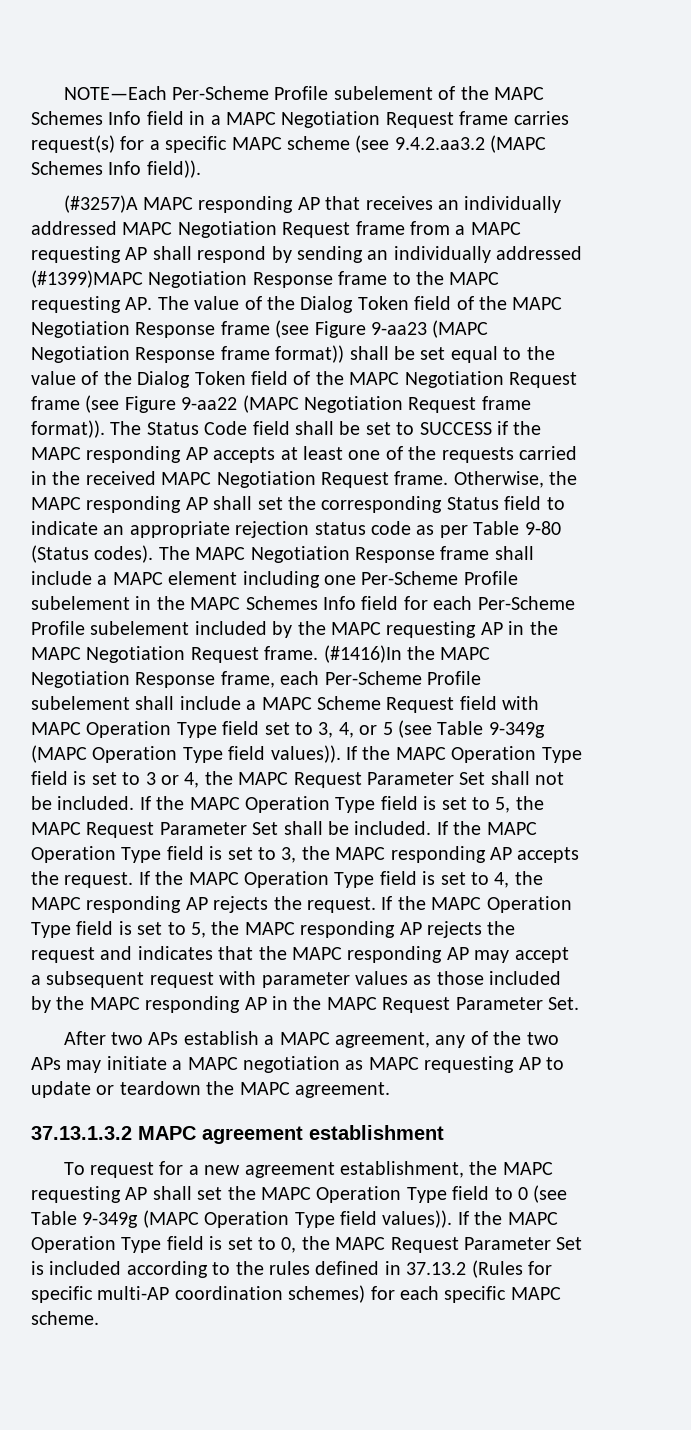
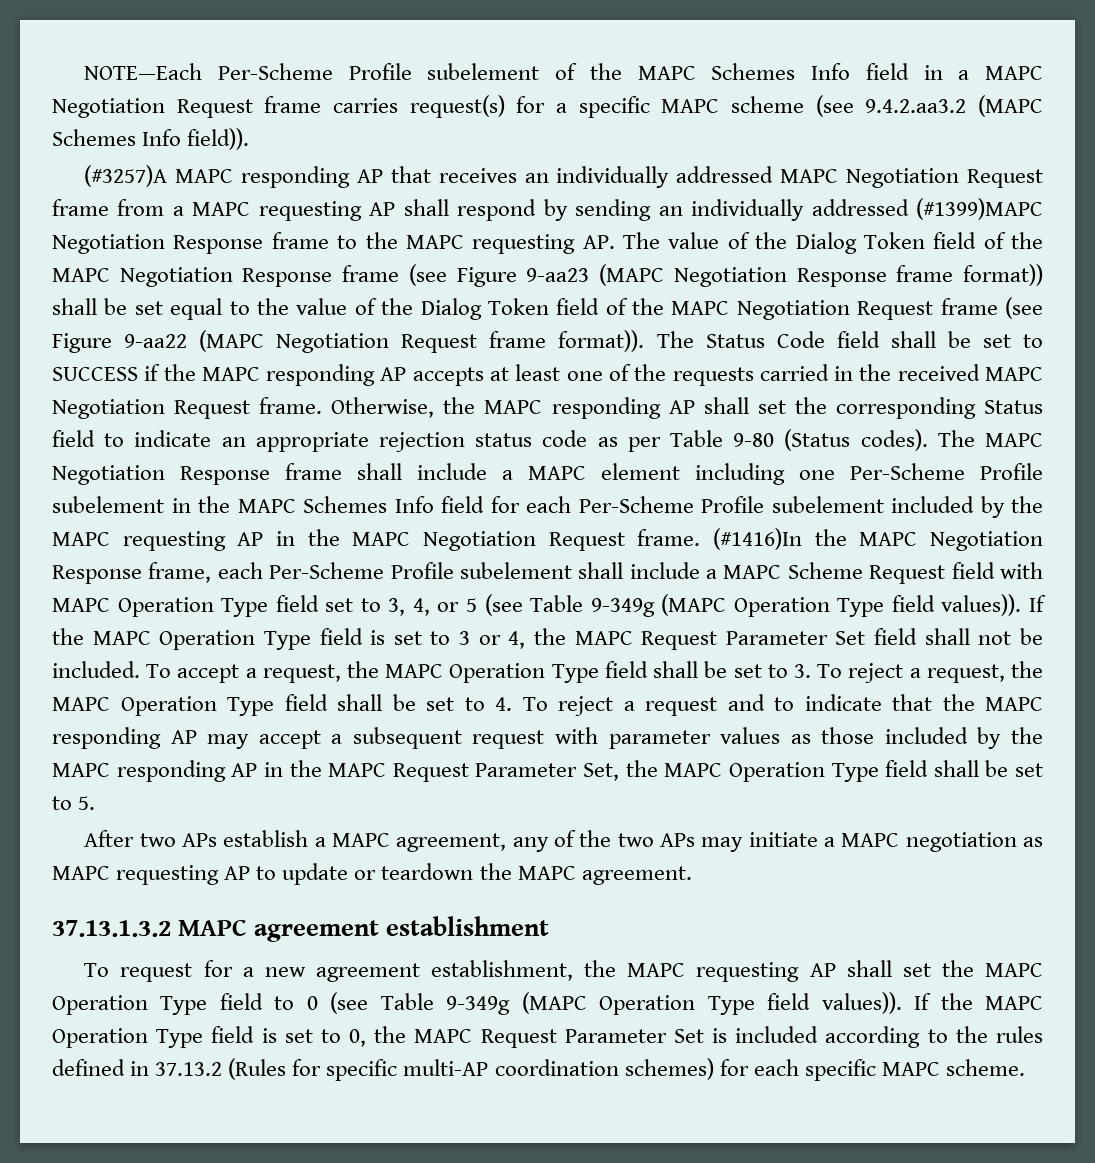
(486, 778) none -> [874,628,918,645] field
[139,796,544,813] [31,821,537,838] [31,846,580,863] [31,871,543,888] [31,896,572,913] [31,921,516,938] [31,946,213,963] If the MAPC Operation Type field is set to 5, the MAPC Request Parameter Set shall be included. If the MAPC Operation Type field is set to 3, the MAPC responding AP accepts the request. If the MAPC Operation Type field is set to 4, the MAPC responding AP rejects the request. If the MAPC Operation Type field is set to 5, the MAPC responding AP rejects the request and indicates -> [146,661,1043,683] [52,694,882,716] To accept a request, the MAPC Operation Type field shall be set to 3. To reject a request, the MAPC Operation Type field shall be set to 4. To reject a request and to indicate
[547,997,579,1010] Set. -> [583,760,1043,782] [52,796,96,810] Set, the MAPC Operation Type field shall be set to 5.

